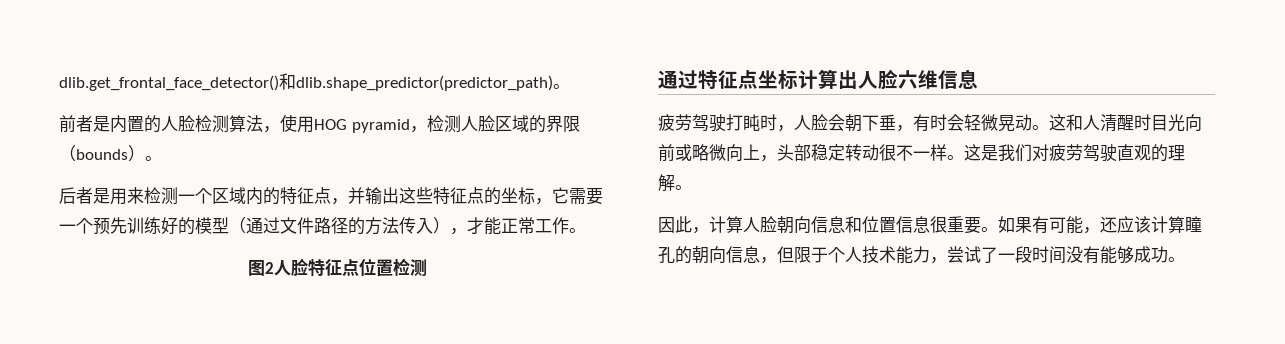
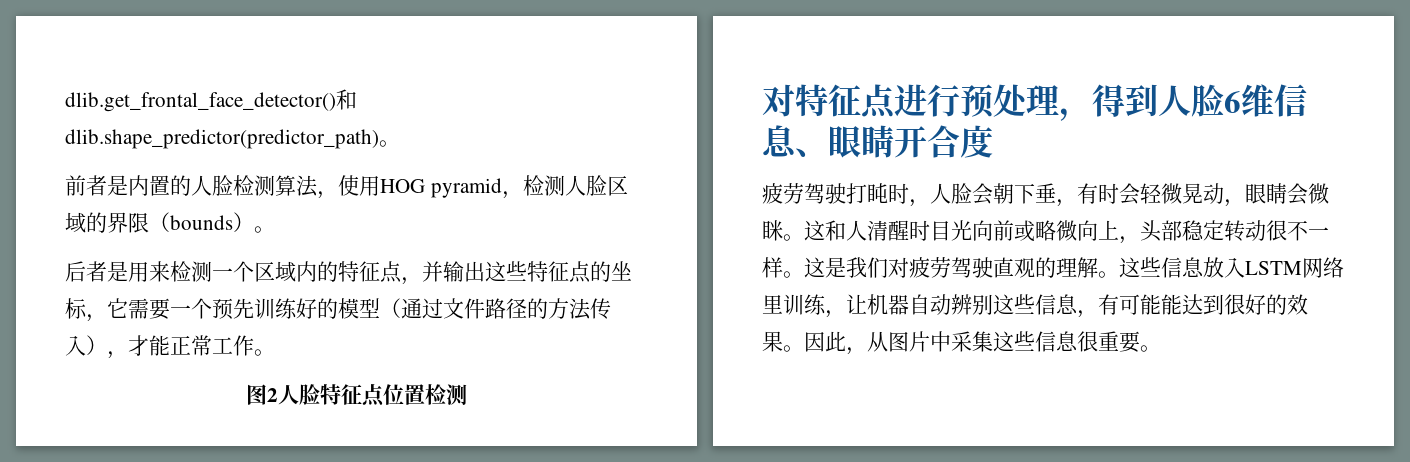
[658,69,918,90] 通过特征点坐标计算出人脸六 -> [762,84,1241,121] 对特征点进行预处理，得到人脸6
(978, 79) none -> [795,125,993,158] 、眼睛开合度
(1032, 122) none -> [1224,183,1329,207] [762,220,783,241] ，眼睛会微眯
[658,216,1202,234] [658,246,1168,264] // 因此，计算人脸朝向信息和位置信息很重要。如果有可能，还应该计算瞳孔的朝向信息，但限于个人技术能力，尝试了一段时间没有能够成功 -> [1119,257,1344,278] [762,294,1308,318] [762,331,1140,355] 这些信息放入LSTM网络里训练，让机器自动辨别这些信息，有可能能达到很好的效果。因此，从图片中采集这些信息很重要

